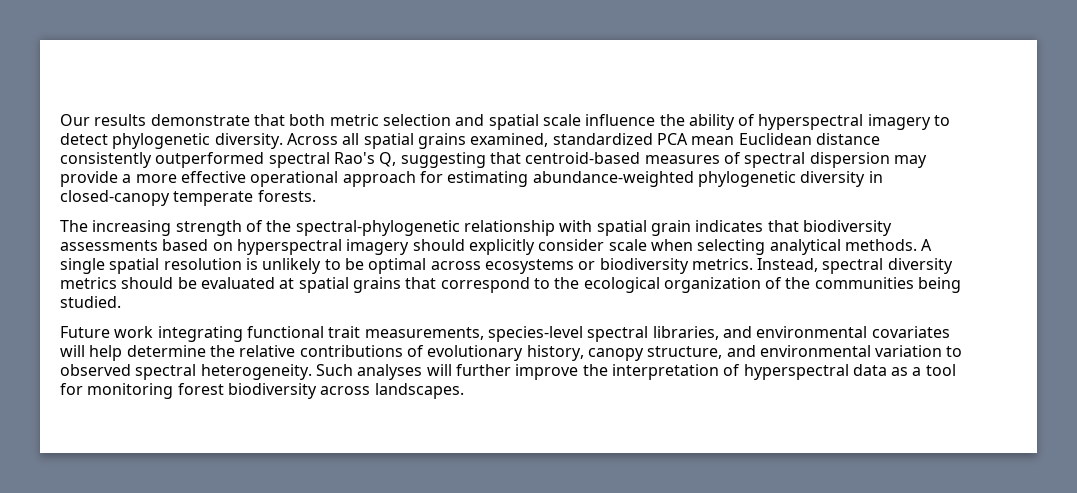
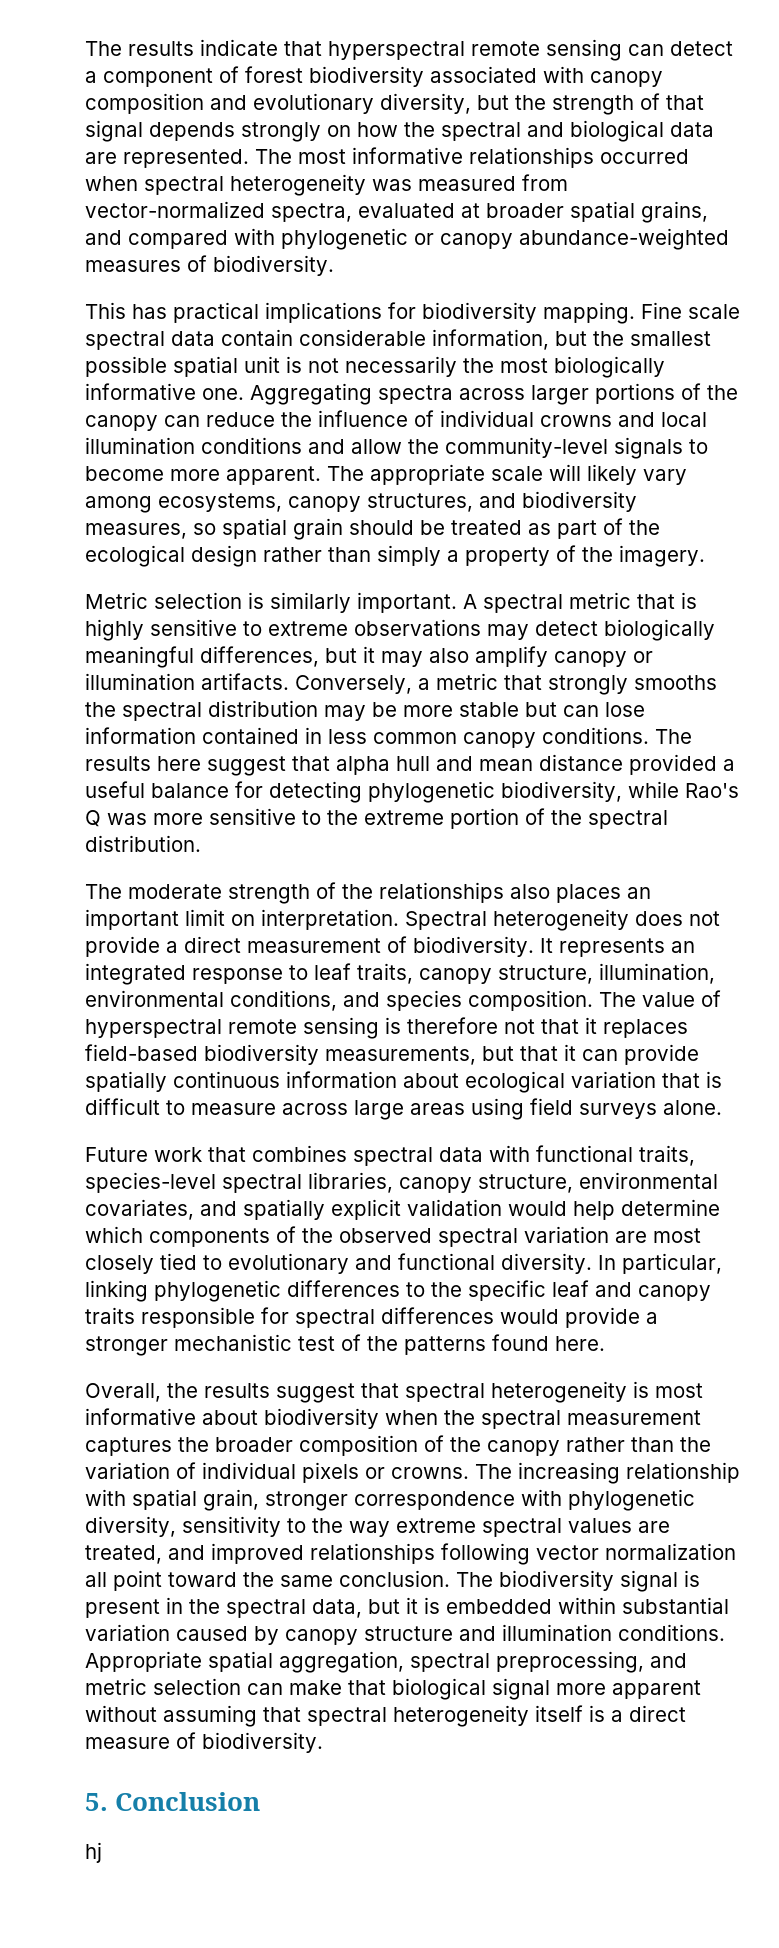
[60,114,951,130] [60,133,880,149] [60,152,927,168] [60,171,883,187] [60,190,316,206] [60,220,172,236] Our results demonstrate that both metric selection and spatial scale influence the ability of hyperspectral imagery to detect phylogenetic diversity. Across all spatial grains examined, standardized PCA mean Euclidean distance consistently outperformed spectral Rao's Q, suggesting that centroid-based measures of spectral dispersion may provide a more effective operational approach for estimating abundance-weighted phylogenetic diversity in closed-canopy temperate forests. // The increasing -> [85,39,733,61] [85,66,663,87] [85,93,704,115] [85,120,714,142] [85,147,689,168] [85,174,568,196] [85,201,708,223] [85,228,729,250] [85,255,334,276] [85,302,740,324] [85,329,711,350] [85,356,665,378] [85,383,738,405] [85,410,707,431] [85,437,708,459] [85,464,687,485] [85,491,637,513] [85,518,660,540] [85,545,705,567] [85,592,697,613] [85,619,715,641] [85,646,653,668] [85,673,717,695] [85,700,645,721] [85,727,692,748] [85,754,735,776] [85,781,739,803] [85,808,668,829] [85,835,201,852] [85,884,222,899] The results indicate that hyperspectral remote sensing can detect a component of forest biodiversity associated with canopy composition and evolutionary diversity, but the strength of that signal depends strongly on how the spectral and biological data are represented. The most informative relationships occurred when spectral heterogeneity was measured from vector-normalized spectra, evaluated at broader spatial grains, and compared with phylogenetic or canopy abundance-weighted measures of biodiversity. // This has practical implications for biodiversity mapping. Fine scale spectral data contain considerable information, but the smallest possible spatial unit is not necessarily the most biologically informative one. Aggregating spectra across larger portions of the canopy can reduce the influence of individual crowns and local illumination conditions and allow the community-level signals to become more apparent. The appropriate scale will likely vary among ecosystems, canopy structures, and biodiversity measures, so spatial grain should be treated as part of the ecological design rather than simply a property of the imagery. // Metric selection is similarly important. A spectral metric that is highly sensitive to extreme observations may detect biologically meaningful differences, but it may also amplify canopy or illumination artifacts. Conversely, a metric that strongly smooths the spectral distribution may be more stable but can lose information contained in less common canopy conditions. The results here suggest that alpha hull and mean distance provided a useful balance for detecting phylogenetic biodiversity, while Rao's Q was more sensitive to the extreme portion of the spectral distribution. // The moderate
[295,220,892,236] [60,239,933,255] [60,258,953,274] [60,277,962,293] [60,296,121,308] [60,326,950,342] [60,345,963,361] [60,364,956,380] [60,383,464,399] spectral-phylogenetic relationship with spatial grain indicates that biodiversity assessments based on hyperspectral imagery should explicitly consider scale when selecting analytical methods. A single spatial resolution is unlikely to be optimal across ecosystems or biodiversity metrics. Instead, spectral diversity metrics should be evaluated at spatial grains that correspond to the ecological organization of the communities being studied. // Future work integrating functional trait measurements, species-level spectral libraries, and environmental covariates will help determine the relative contributions of evolutionary history, canopy structure, and environmental variation to observed spectral heterogeneity. Such analyses will further improve the interpretation of hyperspectral data as a tool for monitoring forest biodiversity across landscapes. -> [379,882,651,903] [85,909,720,931] [85,936,695,957] [85,963,715,985] [85,990,721,1011] [85,1017,688,1039] [85,1044,699,1065] [85,1071,722,1093] [85,1098,722,1120] [85,1145,695,1166] [85,1172,718,1193] [85,1199,720,1220] [85,1226,701,1247] [85,1253,722,1274] [85,1280,711,1302] [85,1307,658,1328] [85,1334,605,1356] [85,1381,703,1403] [85,1408,701,1429] [85,1435,711,1456] [85,1462,740,1484] [85,1489,695,1511] [85,1516,670,1537] [85,1543,736,1565] [85,1570,700,1592] [85,1597,729,1618] [85,1624,725,1645] [85,1651,687,1673] [85,1678,701,1700] [85,1705,686,1727] [85,1732,323,1753] [85,1792,261,1811] [85,1842,102,1863] relationships also places an important limit on interpretation. Spectral heterogeneity does not provide a direct measurement of biodiversity. It represents an integrated response to leaf traits, canopy structure, illumination, environmental conditions, and species composition. The value of hyperspectral remote sensing is therefore not that it replaces field-based biodiversity measurements, but that it can provide spatially continuous information about ecological variation that is difficult to measure across large areas using field surveys alone. // Future work that combines spectral data with functional traits, species-level spectral libraries, canopy structure, environmental covariates, and spatially explicit validation would help determine which components of the observed spectral variation are most closely tied to evolutionary and functional diversity. In particular, linking phylogenetic differences to the specific leaf and canopy traits responsible for spectral differences would provide a stronger mechanistic test of the patterns found here. // Overall, the results suggest that spectral heterogeneity is most informative about biodiversity when the spectral measurement captures the broader composition of the canopy rather than the variation of individual pixels or crowns. The increasing relationship with spatial grain, stronger correspondence with phylogenetic diversity, sensitivity to the way extreme spectral values are treated, and improved relationships following vector normalization all point toward the same conclusion. The biodiversity signal is present in the spectral data, but it is embedded within substantial variation caused by canopy structure and illumination conditions. Appropriate spatial aggregation, spectral preprocessing, and metric selection can make that biological signal more apparent without assuming that spectral heterogeneity itself is a direct measure of biodiversity. // 5. Conclusion // hj

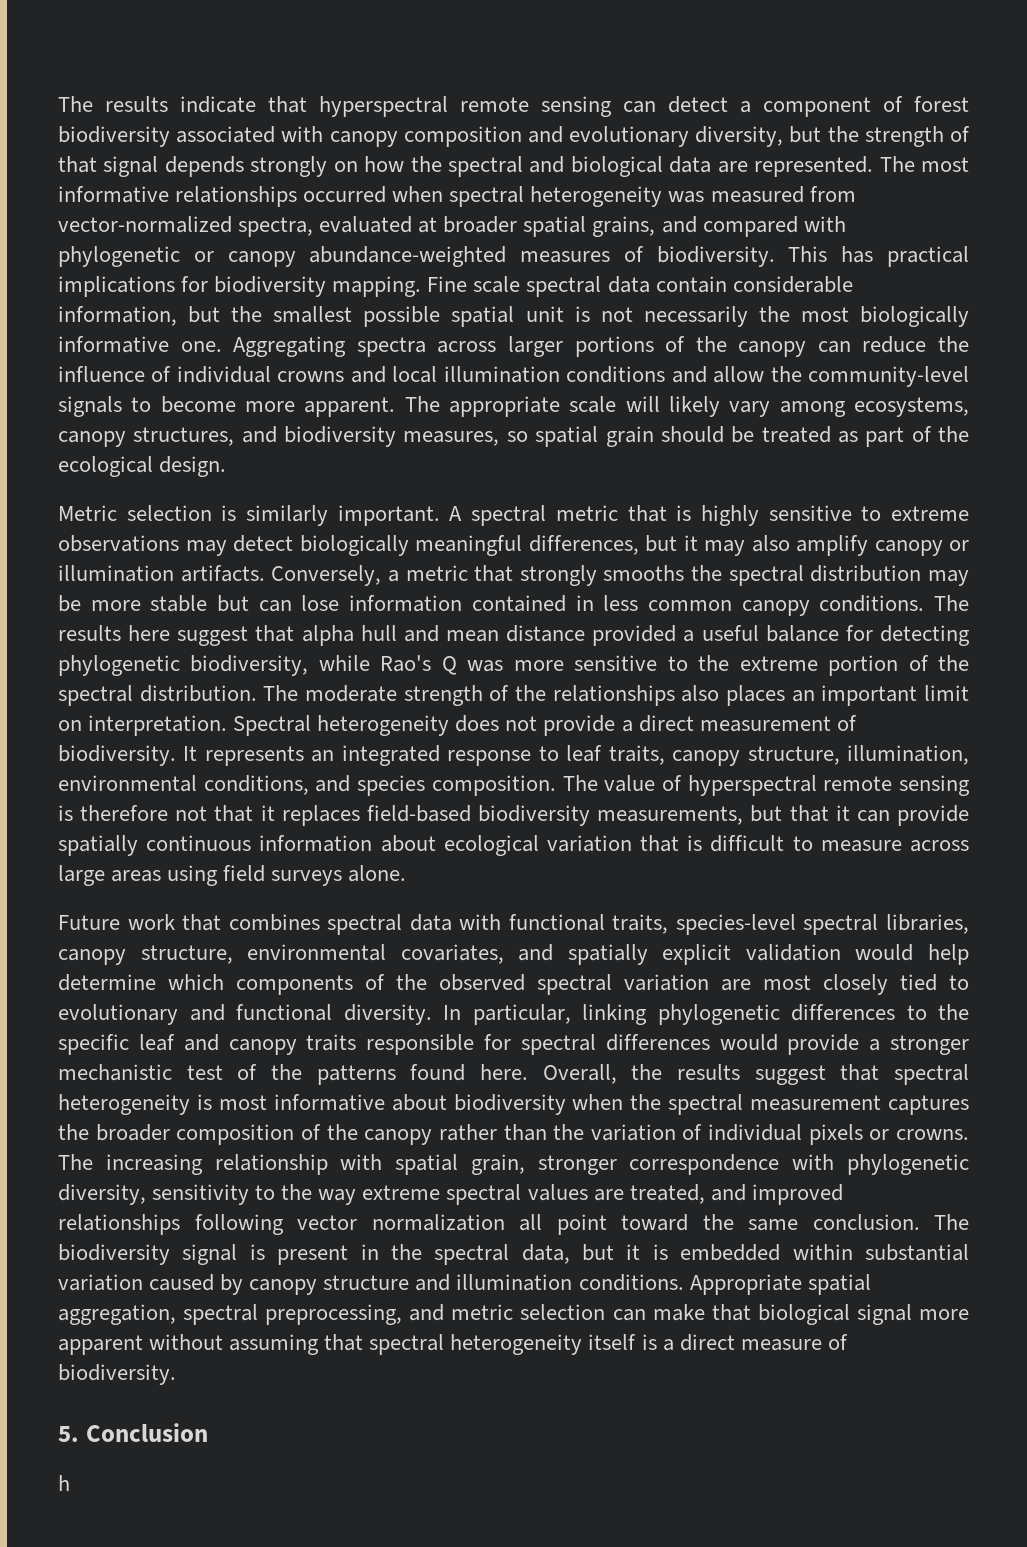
(334, 265) // -> (775, 256) none
[191,545,705,567] design rather than simply a property of the imagery. -> [159,456,227,477] design.
(201, 843) // -> (257, 693) none
(605, 1343) // -> (528, 1072) none
[85,1842,102,1863] hj -> [58,1475,70,1491] h

